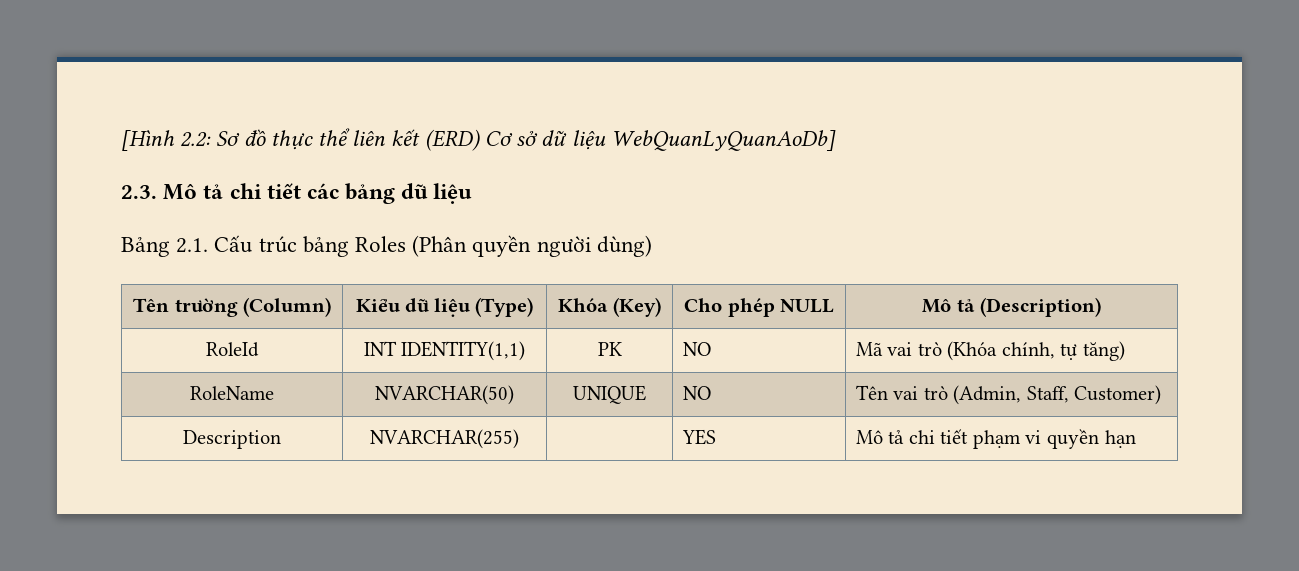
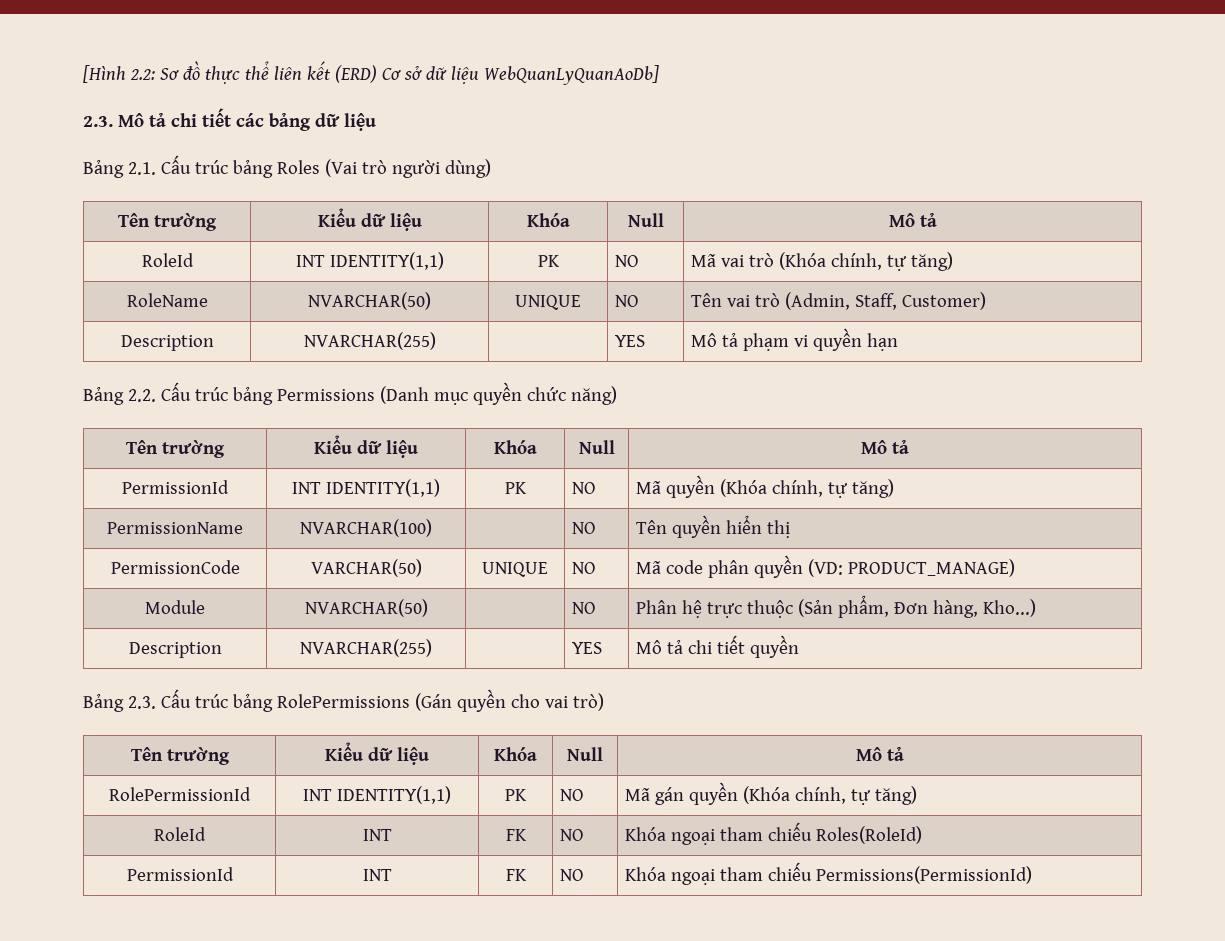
[412,235,532,257] (Phân quyền -> [324,159,387,177] (Vai trò
[243,297,332,317] [355,297,534,317] [558,297,661,317] [683,298,835,317] [922,297,1101,317] (Column) | Kiểu dữ liệu (Type) | Khóa (Key) | Cho phép NULL | Mô tả (Description) -> [317,208,422,231] [526,213,570,227] [627,213,664,227] [888,213,937,227] | Kiểu dữ liệu | Khóa | Null | Mô tả
[908,429,969,444] chi tiết -> (739, 340) none
(1136, 439) none -> [83,382,617,405] [126,440,225,458] [314,435,418,458] [493,440,537,454] [578,440,615,454] [861,440,909,454] [122,480,229,494] [292,479,440,497] [504,482,527,494] [572,482,597,494] [636,475,895,498] [107,522,243,534] [300,519,432,537] [572,522,597,534] [636,515,791,538] [110,560,240,574] [310,559,422,577] [482,562,548,577] [572,562,597,574] [636,555,1016,578] [145,600,205,614] [304,599,428,617] [572,602,597,614] [636,595,1037,618] [128,642,222,658] [300,639,432,657] [572,642,603,654] [636,635,800,658] [83,689,604,712] [130,747,230,765] [325,742,429,765] [494,747,537,761] [567,747,603,761] [855,747,904,761] [109,787,251,801] [303,786,451,804] [505,789,527,801] [560,789,585,801] [625,782,918,805] [154,827,206,841] [362,829,392,841] [505,829,527,841] [560,829,585,841] [625,822,923,845] [126,867,234,881] [362,869,392,881] [505,869,527,881] [560,869,585,881] [625,862,1033,885] // Bảng 2.2. Cấu trúc bảng Permissions (Danh mục quyền chức năng) // Tên trường | Kiểu dữ liệu | Khóa | Null | Mô tả // PermissionId | INT IDENTITY(1,1) | PK | NO | Mã quyền (Khóa chính, tự tăng) // PermissionName | NVARCHAR(100) | | NO | Tên quyền hiển thị // PermissionCode | VARCHAR(50) | UNIQUE | NO | Mã code phân quyền (VD: PRODUCT_MANAGE) // Module | NVARCHAR(50) | | NO | Phân hệ trực thuộc (Sản phẩm, Đơn hàng, Kho...) // Description | NVARCHAR(255) | | YES | Mô tả chi tiết quyền // Bảng 2.3. Cấu trúc bảng RolePermissions (Gán quyền cho vai trò) // Tên trường | Kiểu dữ liệu | Khóa | Null | Mô tả // RolePermissionId | INT IDENTITY(1,1) | PK | NO | Mã gán quyền (Khóa chính, tự tăng) // RoleId | INT | FK | NO | Khóa ngoại tham chiếu Roles(RoleId) // PermissionId | INT | FK | NO | Khóa ngoại tham chiếu Permissions(PermissionId)

